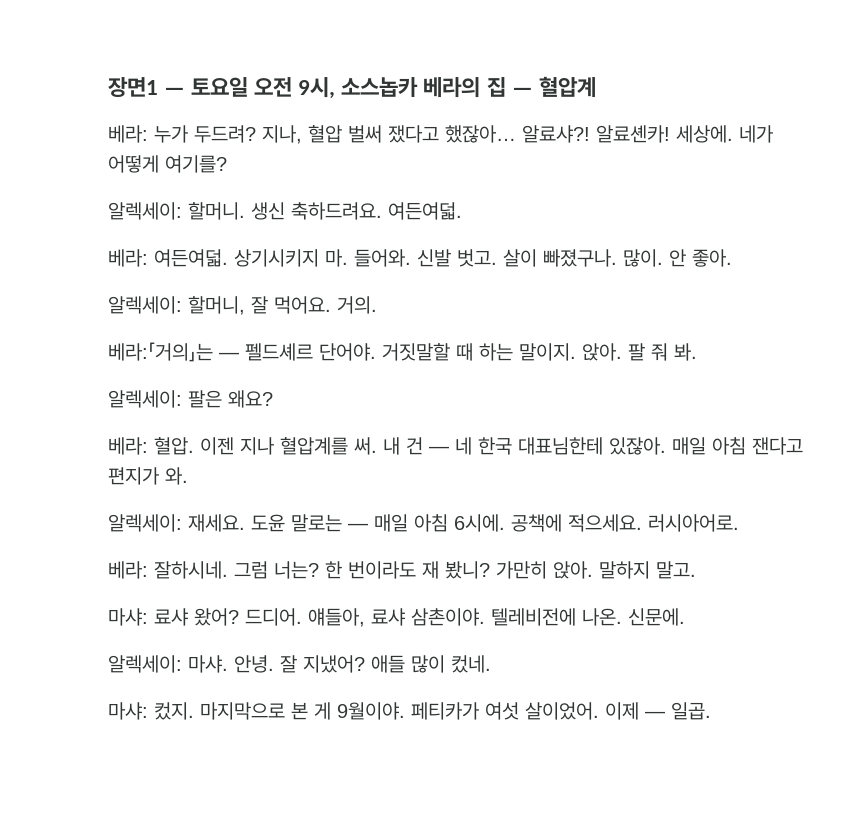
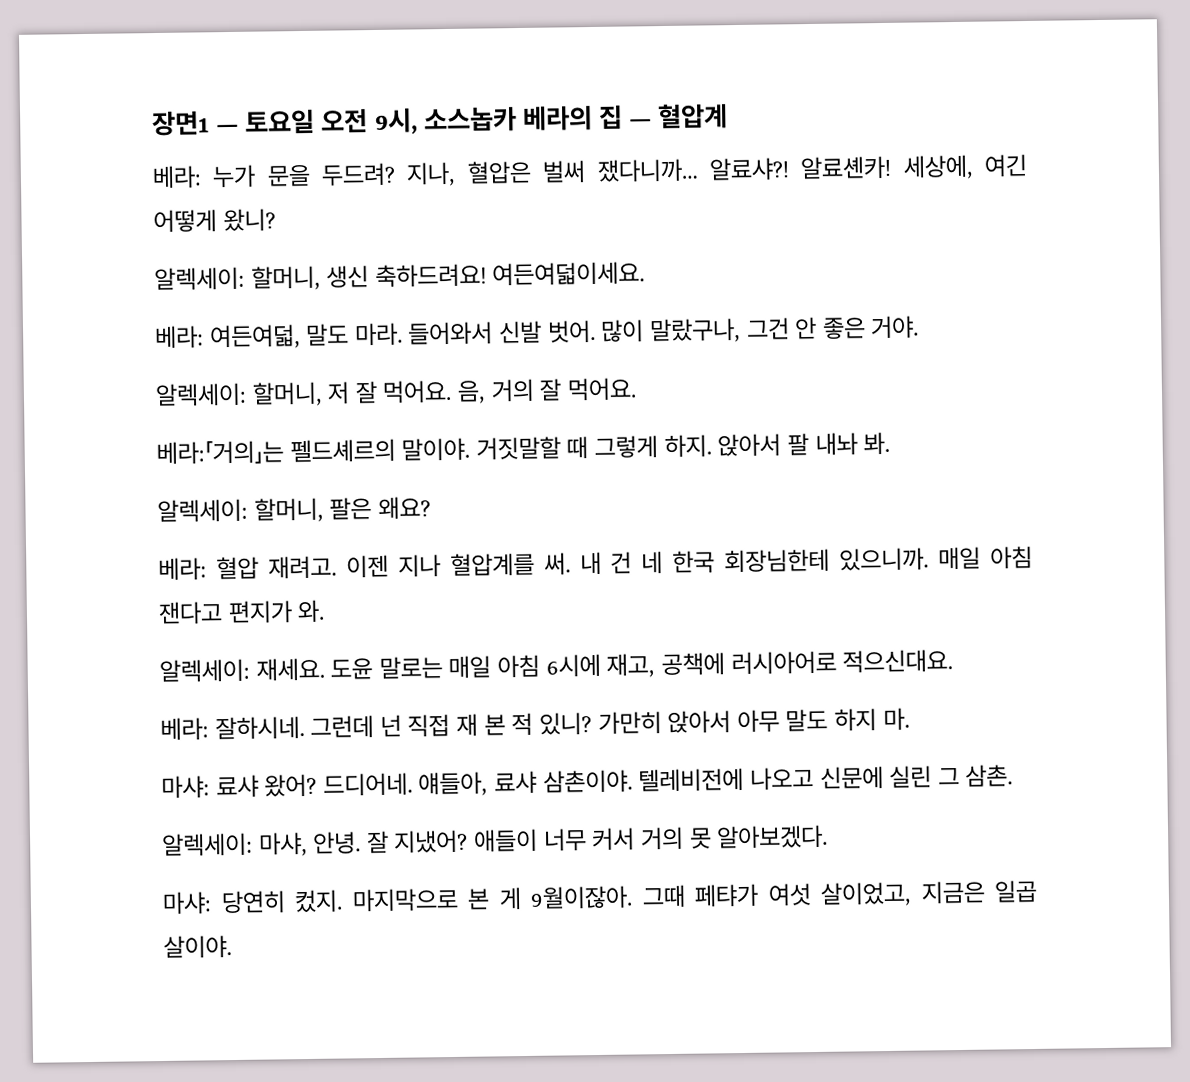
(188, 134) none -> [266,164,311,187] 문을
[308,125,773,143] [108,155,227,173] [108,202,462,220] [108,249,732,267] [108,296,377,315] [108,342,668,362] 혈압 벌써 쟀다고 했잖아… 알료샤?! 알료셴카! 세상에. 네가 어떻게 여기를? // 알렉세이: 할머니. 생신 축하드려요. 여든여덟. // 베라: 여든여덟. 상기시키지 마. 들어와. 신발 벗고. 살이 빠졌구나. 많이. 안 좋아. // 알렉세이: 할머니, 잘 먹어요. 거의. // 베라:「거의」는 — 펠드셰르 단어야. 거짓말할 때 하는 말이지. 앉아. 팔 줘 -> [466,154,1028,184] [153,208,276,233] [154,261,646,291] [154,315,920,350] [155,377,637,407] [156,432,858,465] 혈압은 벌써 쟀다니까… 알료샤?! 알료셴카! 세상에, 여긴 어떻게 왔니? // 알렉세이: 할머니, 생신 축하드려요! 여든여덟이세요. // 베라: 여든여덟, 말도 마라. 들어와서 신발 벗어. 많이 말랐구나, 그건 안 좋은 거야. // 알렉세이: 할머니, 저 잘 먹어요. 음, 거의 잘 먹어요. // 베라:「거의」는 펠드셰르의 말이야. 거짓말할 때 그렇게 하지. 앉아서 팔 내놔
(182, 399) none -> [253,497,324,523] 할머니,
[154,437,194,455] 혈압. -> [215,555,337,580] 혈압 재려고.
[429,446,449,453] — -> (633, 562) none
[518,437,666,455] 대표님한테 있잖아. -> [724,547,930,573] 회장님한테 있으니까.
[348,514,739,532] [108,561,696,579] — 매일 아침 6시에. 공책에 적으세요. 러시아어로. // 베라: 잘하시네. 그럼 너는? 한 번이라도 재 봤니? 가만히 앉아. 말하지 말고. -> [448,649,954,679] [160,707,910,741] 매일 아침 6시에 재고, 공책에 러시아어로 적으신대요. // 베라: 잘하시네. 그런데 넌 직접 재 본 적 있니? 가만히 앉아서 아무 말도 하지 마.
[245,608,302,626] 드디어. -> [322,772,413,796] 드디어네.
[582,608,685,626] [108,655,228,673] 나온. 신문에. // 알렉세이: 마샤. -> [749,764,1014,790] [161,831,308,857] 나오고 신문에 실린 그 삼촌. // 알렉세이: 마샤,
[371,655,491,673] [108,702,148,720] 애들 많이 컸네. // 마샤: -> [473,824,829,852] [162,890,286,914] 애들이 너무 커서 거의 못 알아보겠다. // 마샤: 당연히
[337,702,711,720] 9월이야. 페티카가 여섯 살이었어. 이제 — 일곱. -> [530,879,1038,909] [163,935,232,958] 9월이잖아. 그때 페탸가 여섯 살이었고, 지금은 일곱 살이야.

